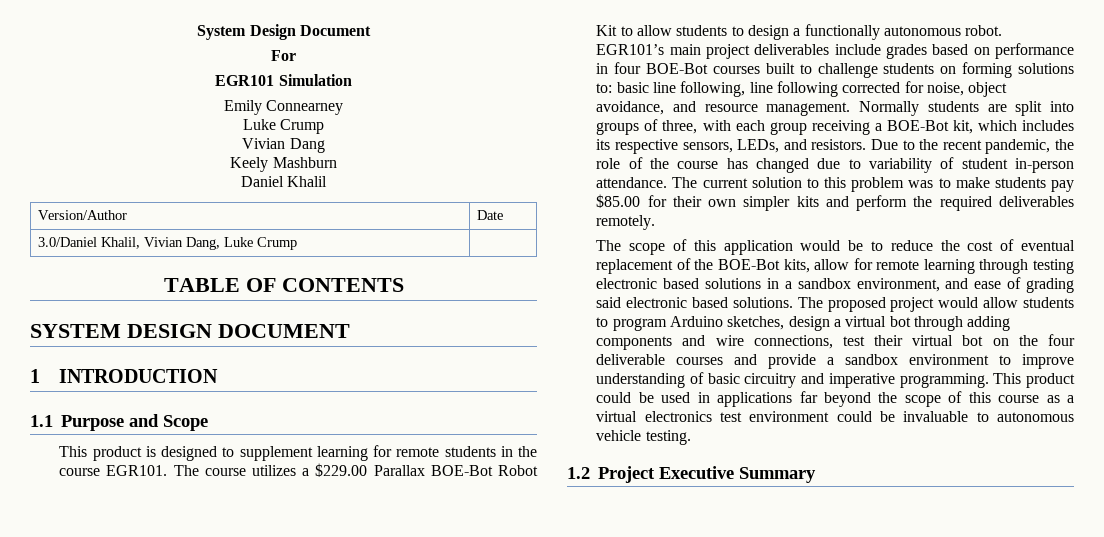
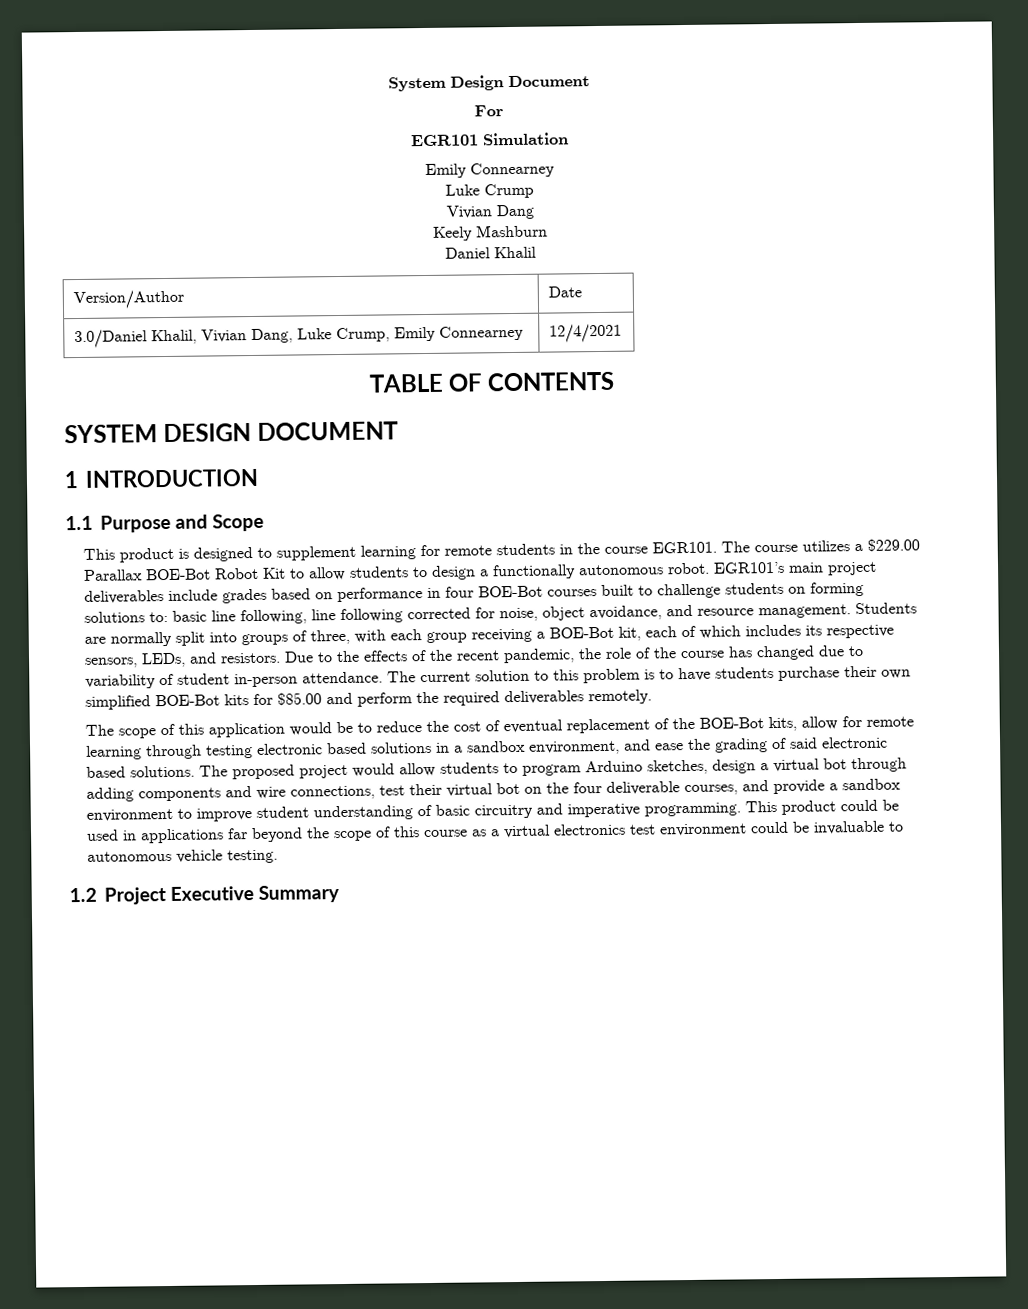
[256,237,297,250] Crump | -> [335,325,524,343] [548,323,622,343] Crump, Emily Connearney | 12/4/2021
[859,101,1007,116] Normally students are -> [854,602,917,615] [83,631,172,647] Students are normally
(973, 127) none -> [644,625,696,638] each of
(939, 144) none -> [362,649,453,662] effects of the
[908,177,1075,192] [596,194,819,211] was to make students pay $85.00 for their own simpler kits -> [643,665,911,682] [84,692,322,710] is to have students purchase their own simplified BOE-Bot kits for $85.00
[1007,277,1074,293] of grading -> [686,737,787,753] the grading of
[676,357,724,365] courses -> [683,784,738,796] courses,
(1074, 361) none -> [255,806,309,818] student

